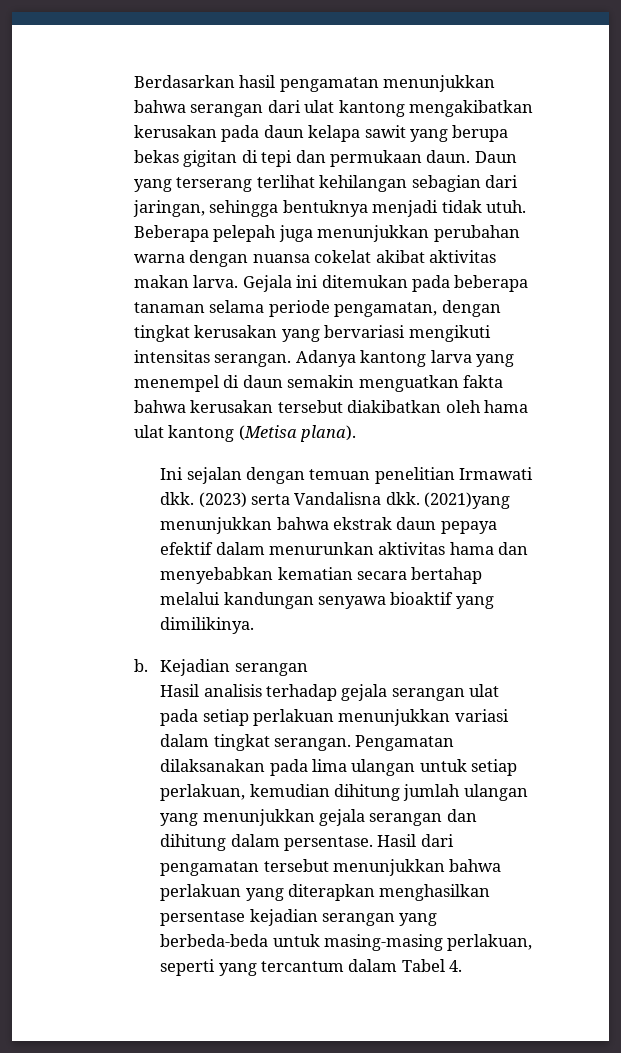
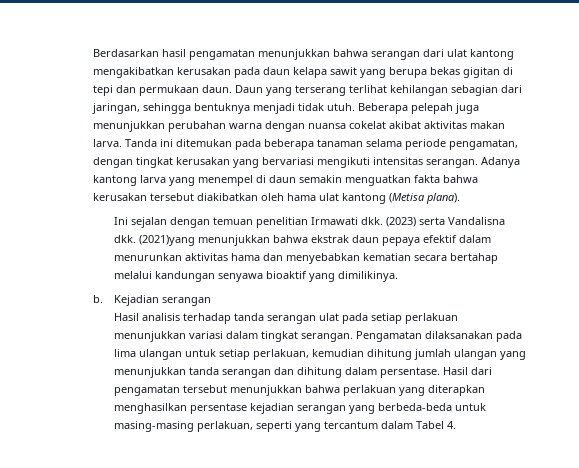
[242,275,292,292] Gejala -> [125,139,158,147] Tanda
[341,684,388,701] gejala -> [234,313,265,321] tanda
[318,809,365,826] gejala -> [189,367,220,375] tanda

